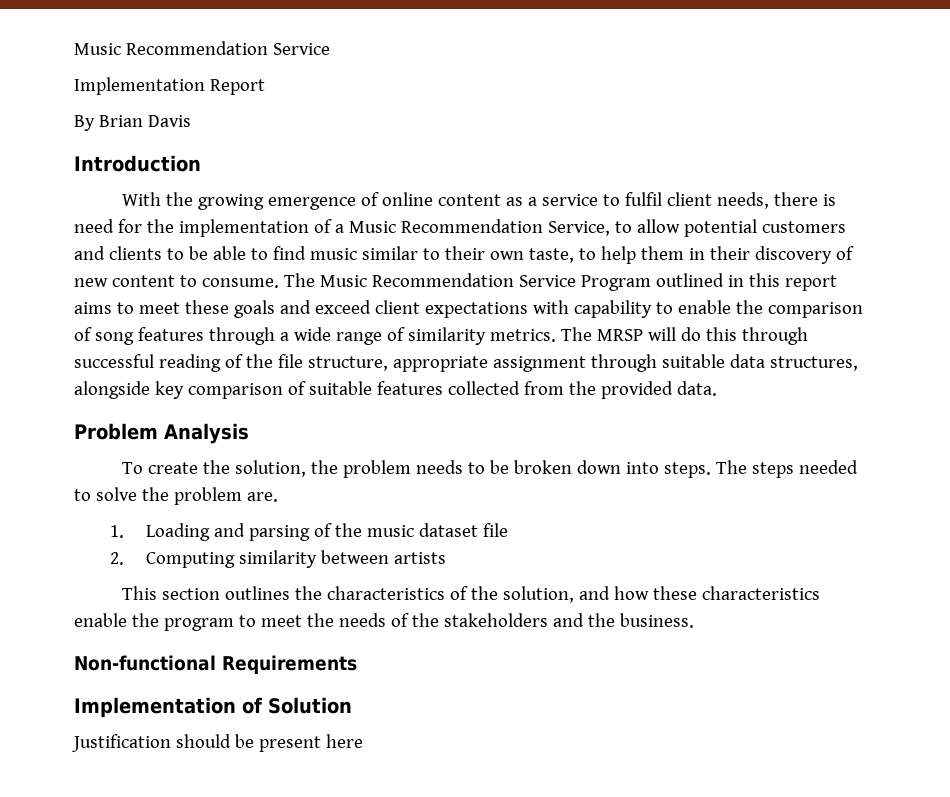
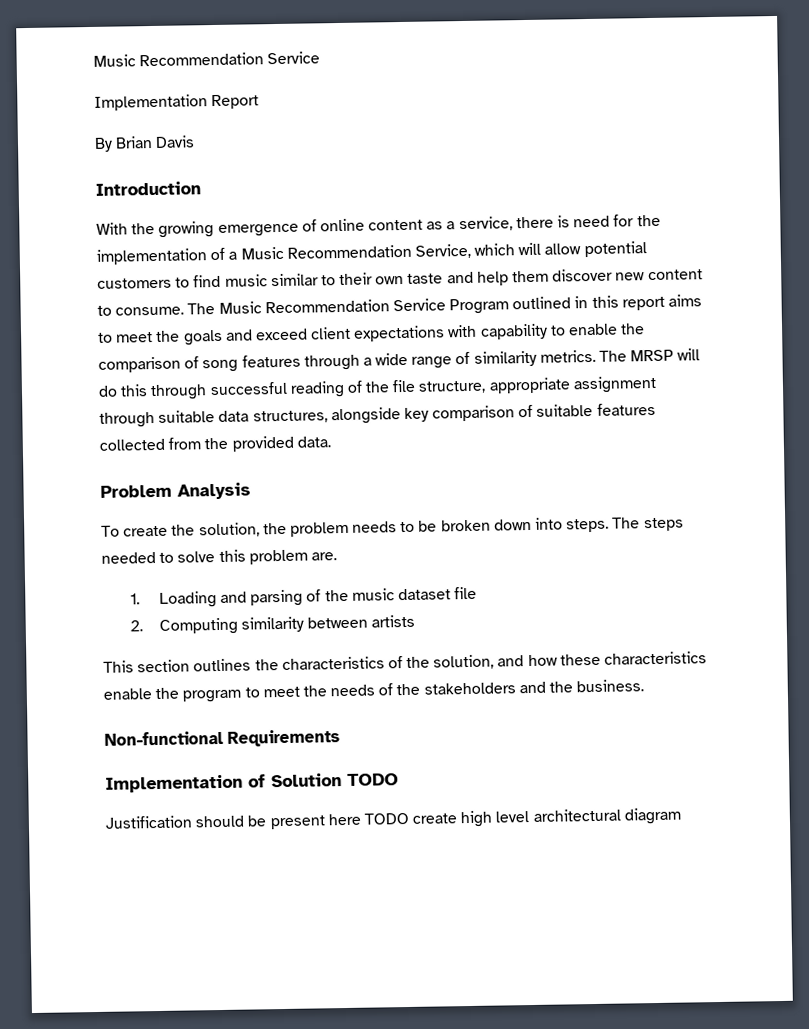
[541,192,769,209] service to fulfil client needs, -> [458,216,513,232] service,
[614,221,632,233] to -> [474,242,542,256] which will
[74,246,246,260] and clients to be able -> (172, 283) none
[528,246,854,264] taste, to help them in their discovery of -> [407,268,614,286] taste and help them discover
[184,300,229,314] these -> [156,330,181,342] the
[141,487,169,501] the -> [218,549,246,562] this
(352, 705) none -> [347,773,399,786] TODO
(363, 741) none -> [363,807,681,828] TODO create high level architectural diagram

